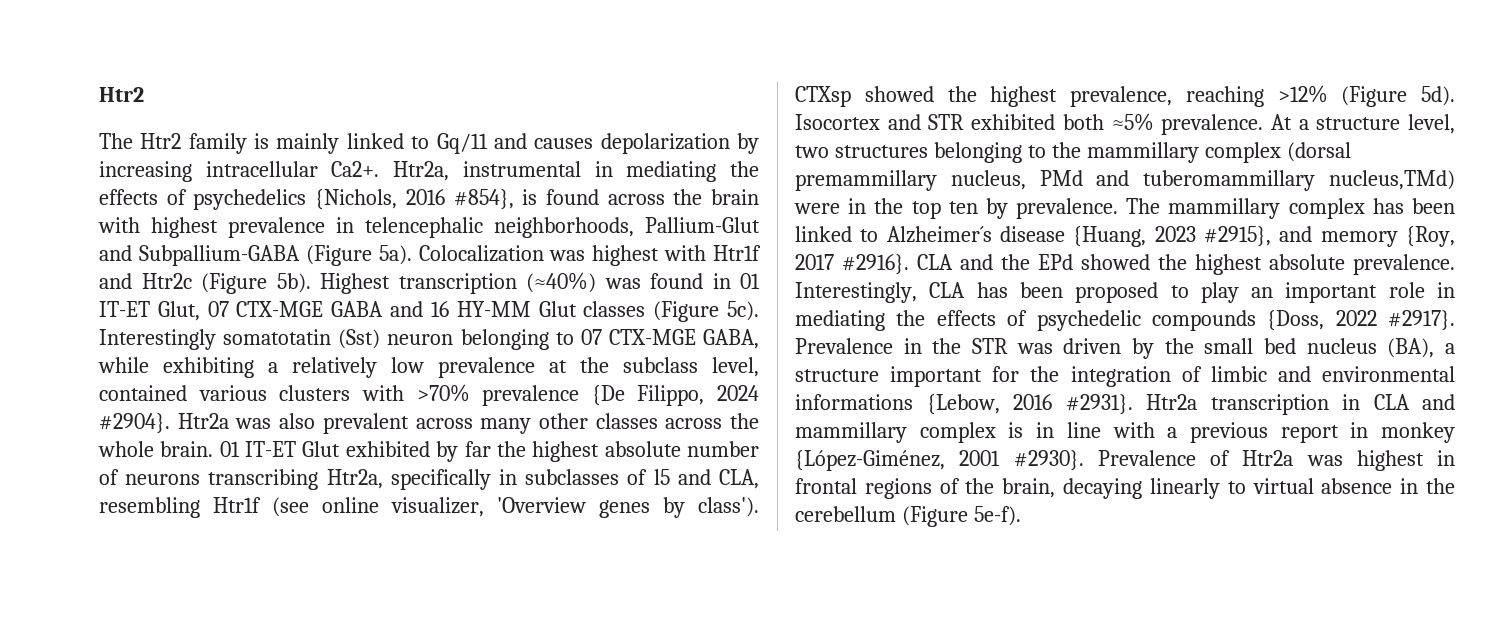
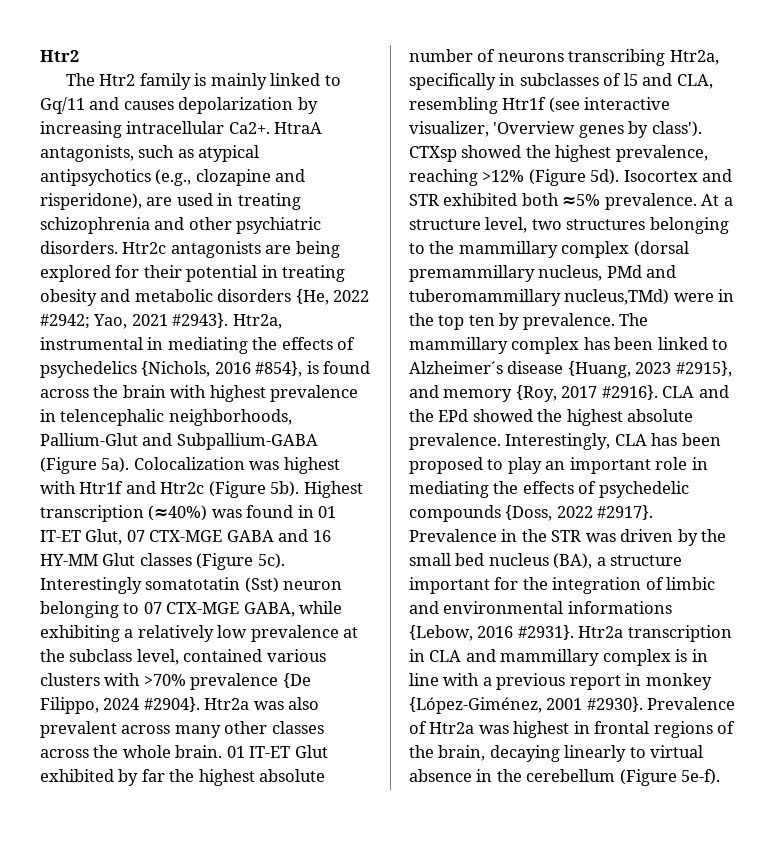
(380, 169) none -> [274,122,323,134] [40,145,260,162] [40,169,306,186] [40,193,301,210] [40,217,322,234] [40,241,340,258] [40,265,346,282] [40,289,370,306] [40,313,229,329] HtraA antagonists, such as atypical antipsychotics (e.g., clozapine and risperidone), are used in treating schizophrenia and other psychiatric disorders. Htr2c antagonists are being explored for their potential in treating obesity and metabolic disorders {He, 2022 #2942; Yao, 2021 #2943}.
[322,497,379,513] online -> [584,97,671,110] interactive

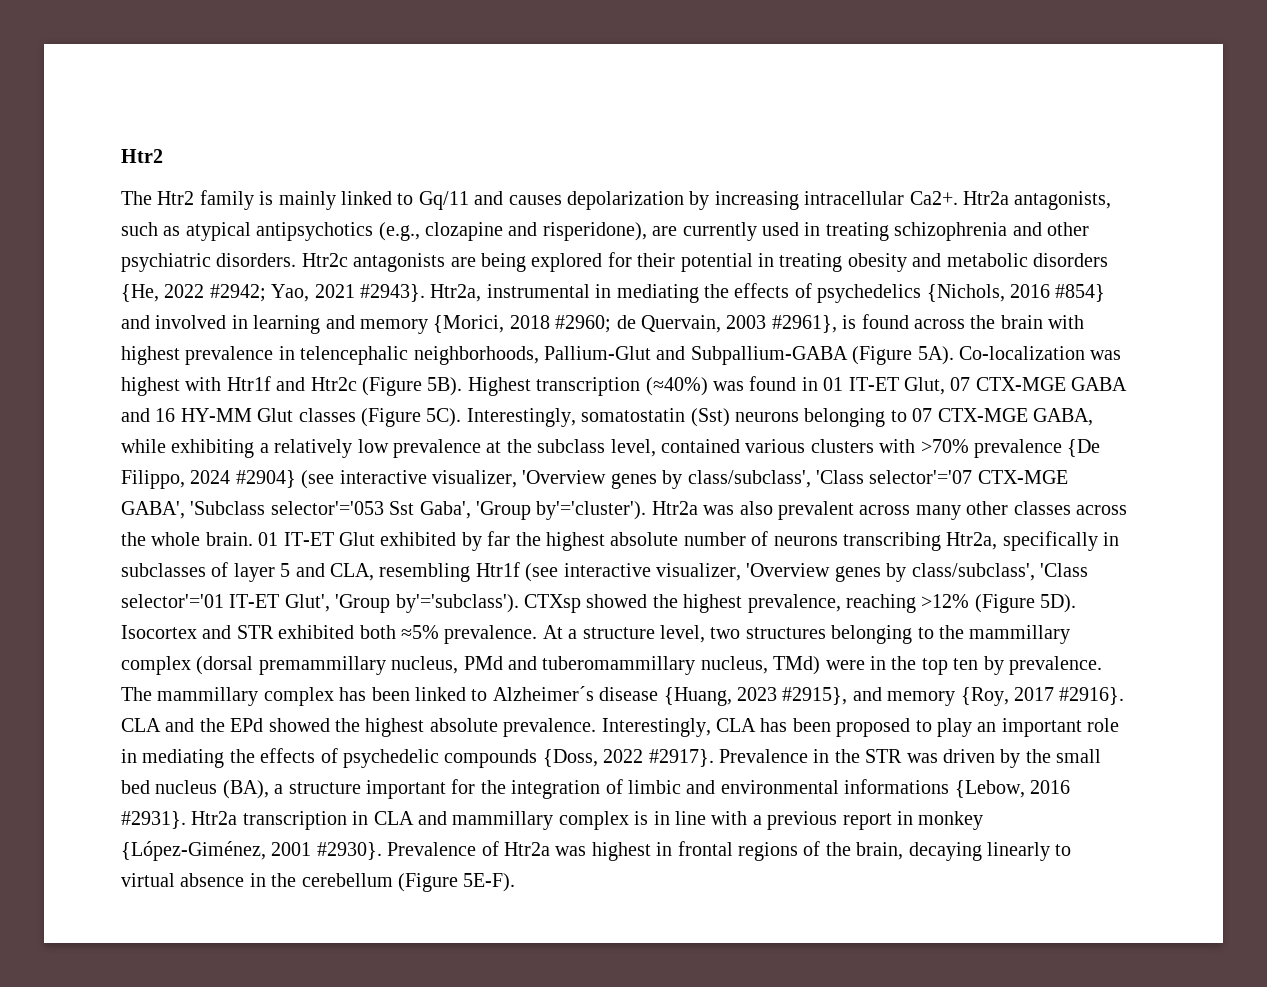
[274,122,323,134] HtraA -> [962,191,1009,205] Htr2a
(173, 201) none -> [682,222,757,241] currently
[255,361,303,377] #854}, -> [1055,284,1106,302] [121,315,837,334] #854} and involved in learning and memory {Morici, 2018 #2960; de Quervain, 2003 #2961},
[101,457,245,473] 5a). Colocalization -> [917,346,1085,365] 5A). Co-localization
[270,481,300,497] 5b). -> [427,377,463,396] 5B).
[257,553,285,569] [40,577,343,594] 5c). Interestingly somatotatin (Sst) neuron -> [426,408,799,427] 5C). Interestingly, somatostatin (Sst) neurons
[143,697,200,712] #2904}. -> [235,470,1068,489] [121,501,647,520] #2904} (see interactive visualizer, 'Overview genes by class/subclass', 'Class selector'='07 CTX-MGE GABA', 'Subclass selector'='053 Sst Gaba', 'Group by'='cluster').
[623,73,638,86] l5 -> [233,563,291,582] layer 5
[651,121,702,137] class'). -> [911,563,1088,581] [121,594,519,613] class/subclass', 'Class selector'='01 IT-ET Glut', 'Group by'='subclass').
[590,169,620,185] 5d). -> [1040,594,1077,613] 5D).
[564,289,670,305] nucleus,TMd) -> [700,656,821,675] nucleus, TMd)
[681,769,721,785] 5e-f). -> [463,873,516,892] 5E-F).

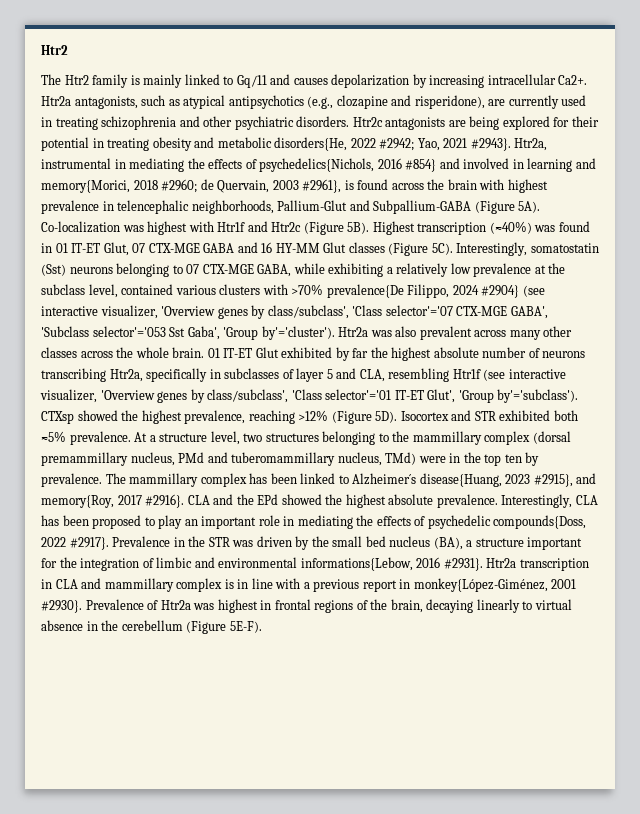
[1032,253,1108,267] [121,284,159,302] disorders {He, -> [274,137,348,151] disorders{He,
[817,284,1005,303] psychedelics {Nichols, -> [259,158,375,172] psychedelics{Nichols,
[360,315,505,334] memory {Morici, -> [41,180,130,193] memory{Morici,
[973,439,1101,458] prevalence {De -> [326,284,404,298] prevalence{De
[599,687,732,706] disease {Huang, -> [419,473,502,487] disease{Huang,
[887,687,1009,706] memory {Roy, -> [41,495,114,508] memory{Roy,
[444,749,598,768] compounds {Doss, -> [493,515,587,529] compounds{Doss,
[844,779,1025,798] informations {Lebow, -> [300,557,413,571] informations{Lebow,
[918,811,984,830] [121,841,266,861] monkey {López-Giménez, -> [413,578,548,592] monkey{López-Giménez,

